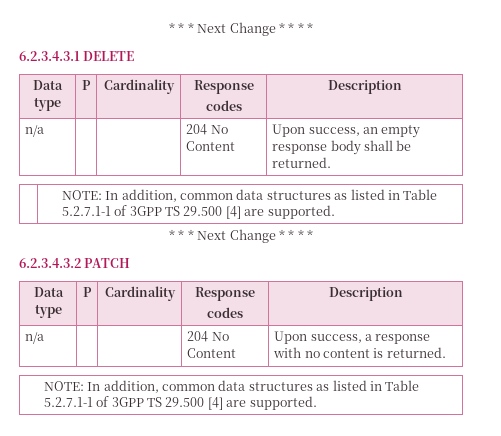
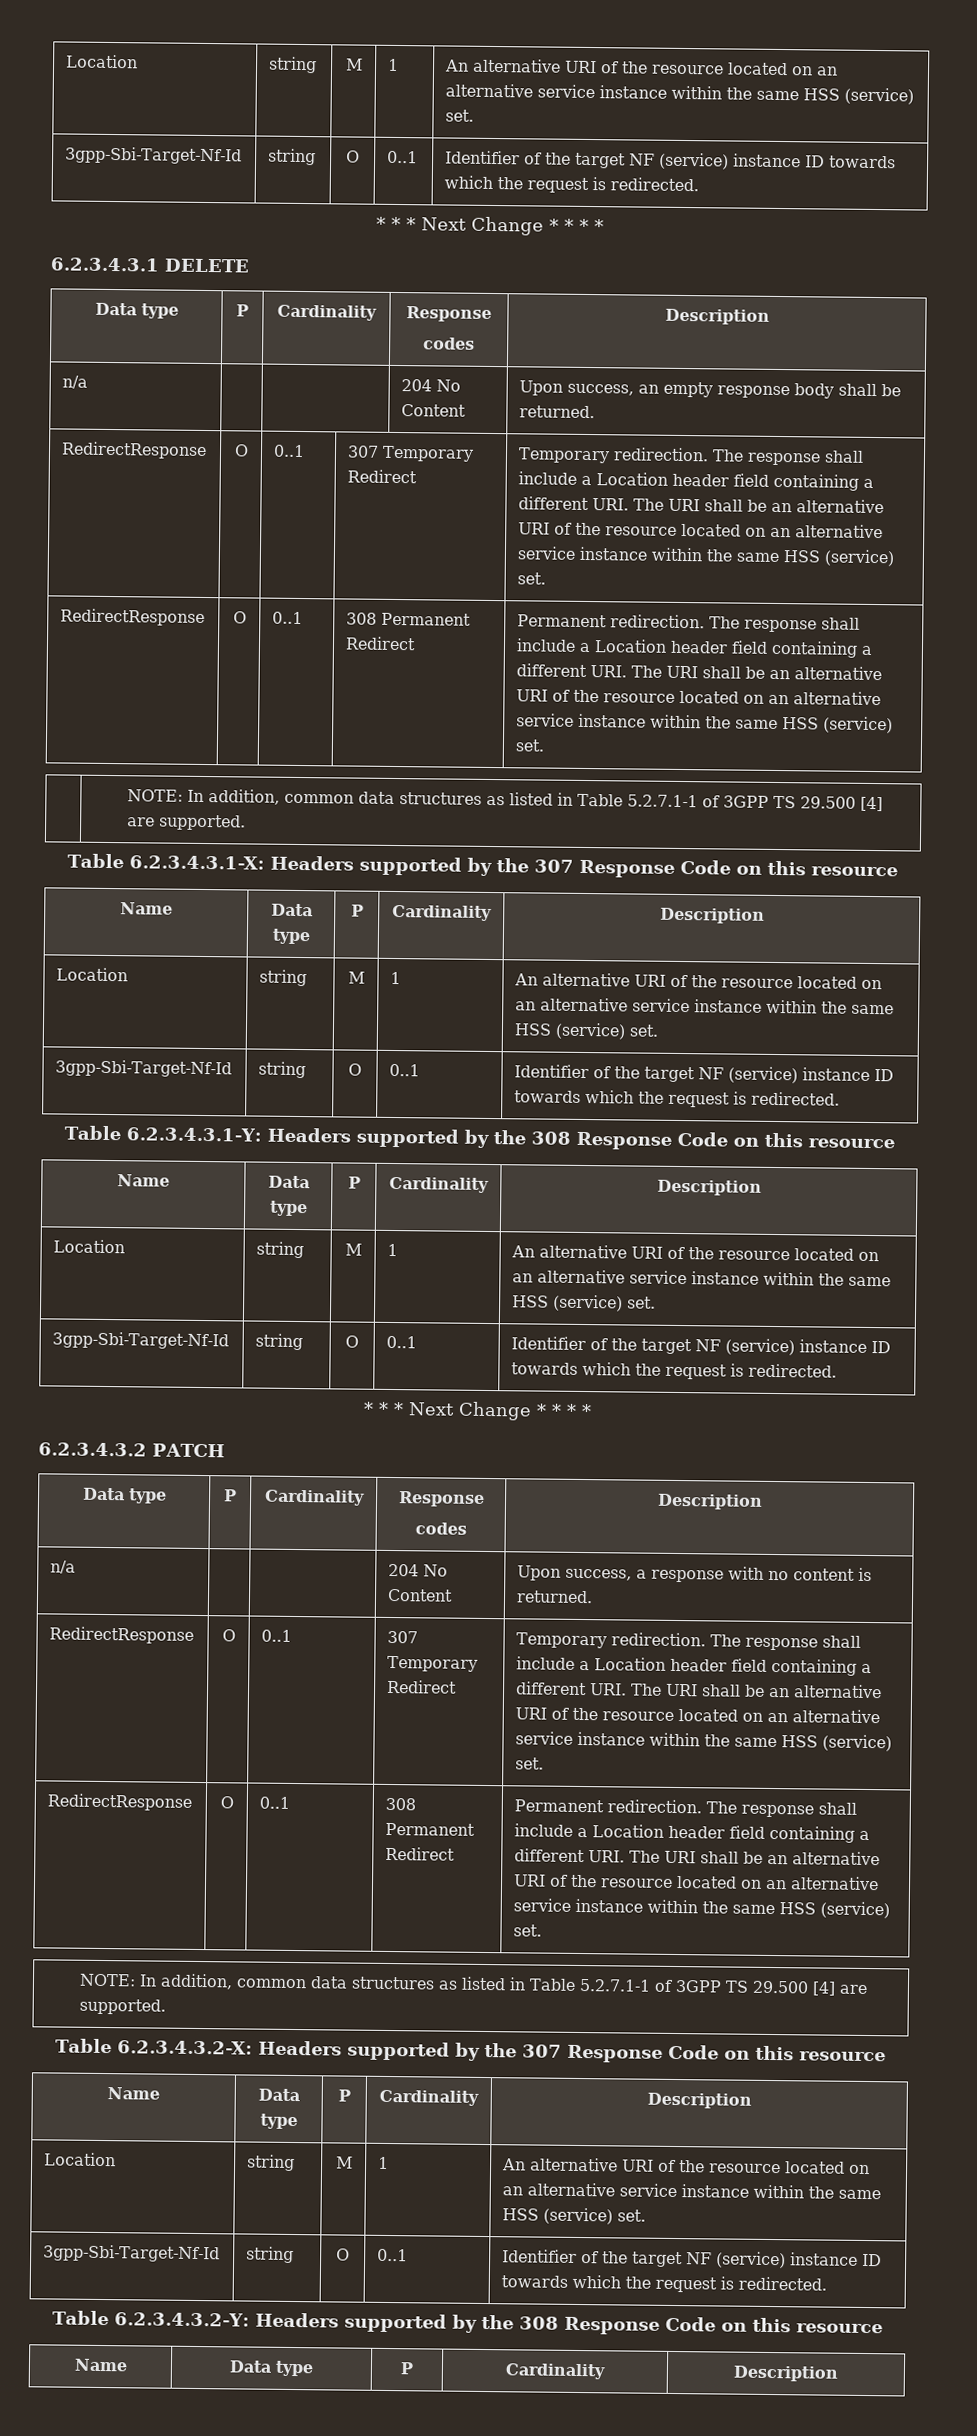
(169, 27) none -> [66,54,139,69] [268,56,318,74] [345,58,363,71] [388,58,400,71] [445,58,839,76] [445,83,915,105] [445,109,475,122] [65,146,243,165] [268,148,317,166] [346,150,360,163] [387,150,419,164] [445,150,897,170] [444,175,700,194] Location | string | M | 1 | An alternative URI of the resource located on an alternative service instance within the same HSS (service) set. // 3gpp-Sbi-Target-Nf-Id | string | O | 0..1 | Identifier of the target NF (service) instance ID towards which the request is redirected. //
(332, 162) none -> [61,441,208,460] [233,444,249,457] [273,444,306,458] [347,445,475,462] [347,469,418,484] [518,447,865,466] [518,471,875,491] [518,496,885,514] [518,522,884,539] [517,546,896,567] [517,572,547,585] [60,608,206,627] [232,611,247,624] [272,611,304,625] [346,612,472,626] [345,636,417,651] [517,614,861,633] [516,638,874,658] [516,663,883,681] [516,689,882,706] [516,713,894,734] [515,739,546,752] // RedirectResponse | O | 0..1 | 307 Temporary Redirect | Temporary redirection. The response shall include a Location header field containing a different URI. The URI shall be an alternative URI of the resource located on an alternative service instance within the same HSS (service) set. // RedirectResponse | O | 0..1 | 308 Permanent Redirect | Permanent redirection. The response shall include a Location header field containing a different URI. The URI shall be an alternative URI of the resource located on an alternative service instance within the same HSS (service) set.
(335, 212) none -> [66,853,899,878] [120,902,173,915] [270,903,313,917] [271,928,311,945] [350,904,364,917] [392,904,492,922] [659,907,765,924] [56,967,129,982] [259,969,308,987] [347,971,365,984] [390,971,402,985] [514,972,883,990] [515,997,895,1015] [514,1022,660,1040] [55,1059,233,1078] [258,1061,307,1079] [348,1063,362,1076] [389,1063,421,1077] [514,1064,895,1084] [514,1090,841,1108] [64,1125,895,1150] [117,1174,170,1187] [267,1175,310,1189] [269,1200,308,1217] [347,1176,361,1189] [389,1176,489,1193] [656,1179,762,1196] [53,1239,126,1254] [256,1241,305,1259] [344,1243,362,1256] [387,1243,399,1257] [511,1244,880,1262] [512,1269,892,1287] [512,1294,657,1312] [52,1331,230,1350] [255,1333,304,1351] [345,1335,359,1348] [386,1335,418,1349] [511,1336,892,1356] [511,1361,838,1380] // Table 6.2.3.4.3.1-X: Headers supported by the 307 Response Code on this resource // Name | Data type | P | Cardinality | Description // Location | string | M | 1 | An alternative URI of the resource located on an alternative service instance within the same HSS (service) set. // 3gpp-Sbi-Target-Nf-Id | string | O | 0..1 | Identifier of the target NF (service) instance ID towards which the request is redirected. // Table 6.2.3.4.3.1-Y: Headers supported by the 308 Response Code on this resource // Name | Data type | P | Cardinality | Description // Location | string | M | 1 | An alternative URI of the resource located on an alternative service instance within the same HSS (service) set. // 3gpp-Sbi-Target-Nf-Id | string | O | 0..1 | Identifier of the target NF (service) instance ID towards which the request is redirected.
(446, 352) none -> [49,1626,195,1644] [221,1629,236,1642] [261,1629,293,1642] [387,1630,419,1644] [387,1655,479,1672] [387,1679,458,1694] [516,1632,862,1651] [516,1656,873,1676] [516,1681,883,1699] [515,1707,881,1724] [515,1731,893,1752] [515,1757,545,1770] [47,1793,193,1811] [219,1796,234,1809] [259,1796,291,1809] [385,1797,417,1811] [385,1822,476,1836] [385,1846,456,1861] [514,1799,858,1818] [514,1823,871,1843] [514,1848,881,1866] [514,1874,880,1891] [513,1898,891,1919] [513,1924,543,1937] // RedirectResponse | O | 0..1 | 307 Temporary Redirect | Temporary redirection. The response shall include a Location header field containing a different URI. The URI shall be an alternative URI of the resource located on an alternative service instance within the same HSS (service) set. // RedirectResponse | O | 0..1 | 308 Permanent Redirect | Permanent redirection. The response shall include a Location header field containing a different URI. The URI shall be an alternative URI of the resource located on an alternative service instance within the same HSS (service) set.
(317, 403) none -> [54,2038,887,2063] [107,2087,160,2100] [257,2088,300,2102] [259,2113,298,2130] [337,2089,351,2102] [379,2089,479,2106] [646,2092,752,2109] [44,2152,117,2167] [247,2154,296,2172] [335,2156,353,2169] [378,2156,390,2170] [502,2157,871,2175] [502,2182,882,2200] [502,2207,647,2225] [43,2244,221,2263] [246,2246,295,2264] [336,2248,350,2261] [377,2248,409,2262] [502,2249,883,2269] [501,2274,828,2293] [52,2310,883,2335] [73,2358,128,2372] [229,2360,314,2377] [400,2362,414,2375] [504,2363,606,2380] [733,2365,838,2382] // Table 6.2.3.4.3.2-X: Headers supported by the 307 Response Code on this resource // Name | Data type | P | Cardinality | Description // Location | string | M | 1 | An alternative URI of the resource located on an alternative service instance within the same HSS (service) set. // 3gpp-Sbi-Target-Nf-Id | string | O | 0..1 | Identifier of the target NF (service) instance ID towards which the request is redirected. // Table 6.2.3.4.3.2-Y: Headers supported by the 308 Response Code on this resource // Name | Data type | P | Cardinality | Description

